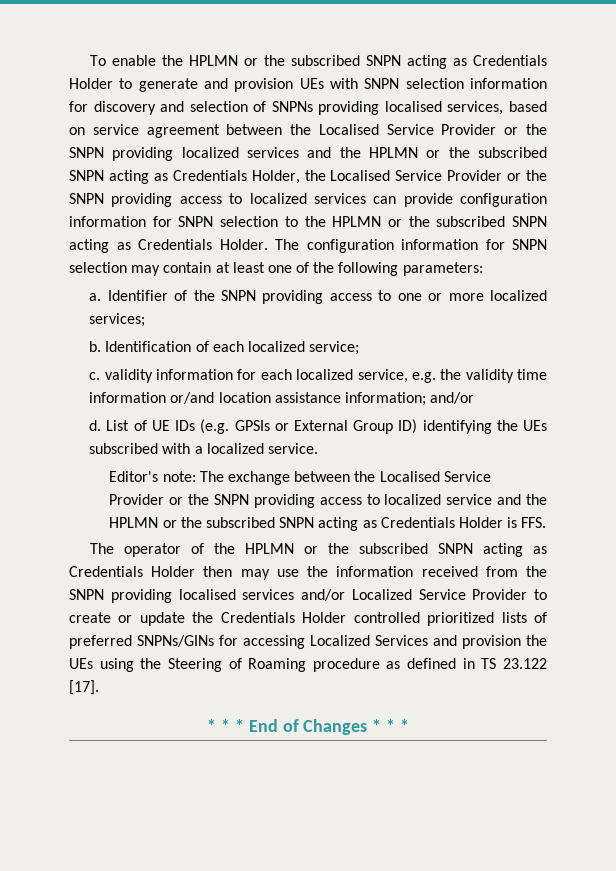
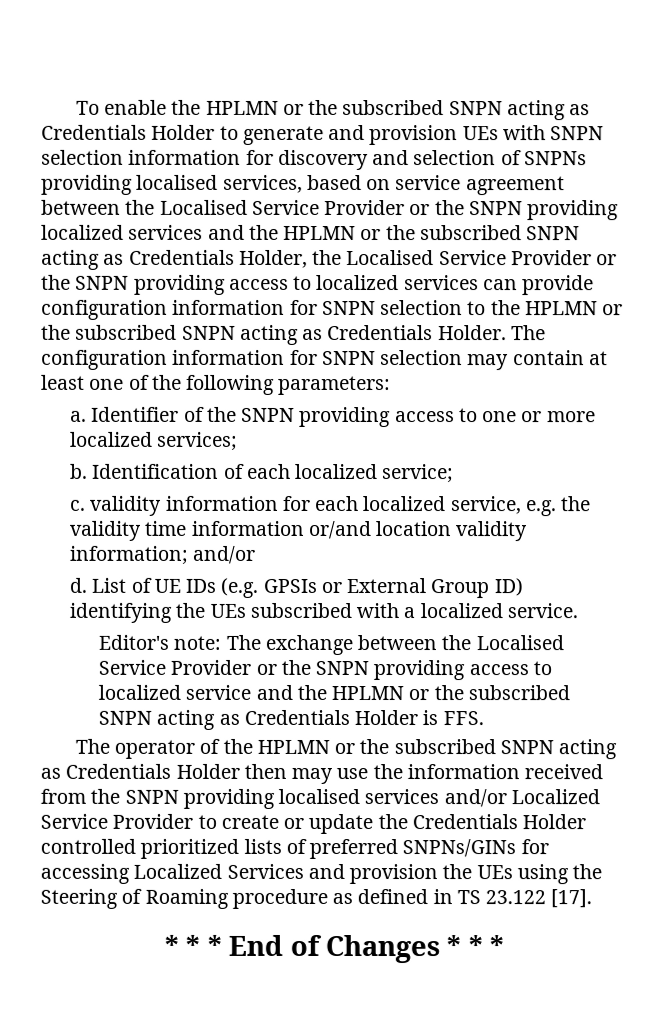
[274,392,341,403] assistance -> [455,521,528,542] validity

